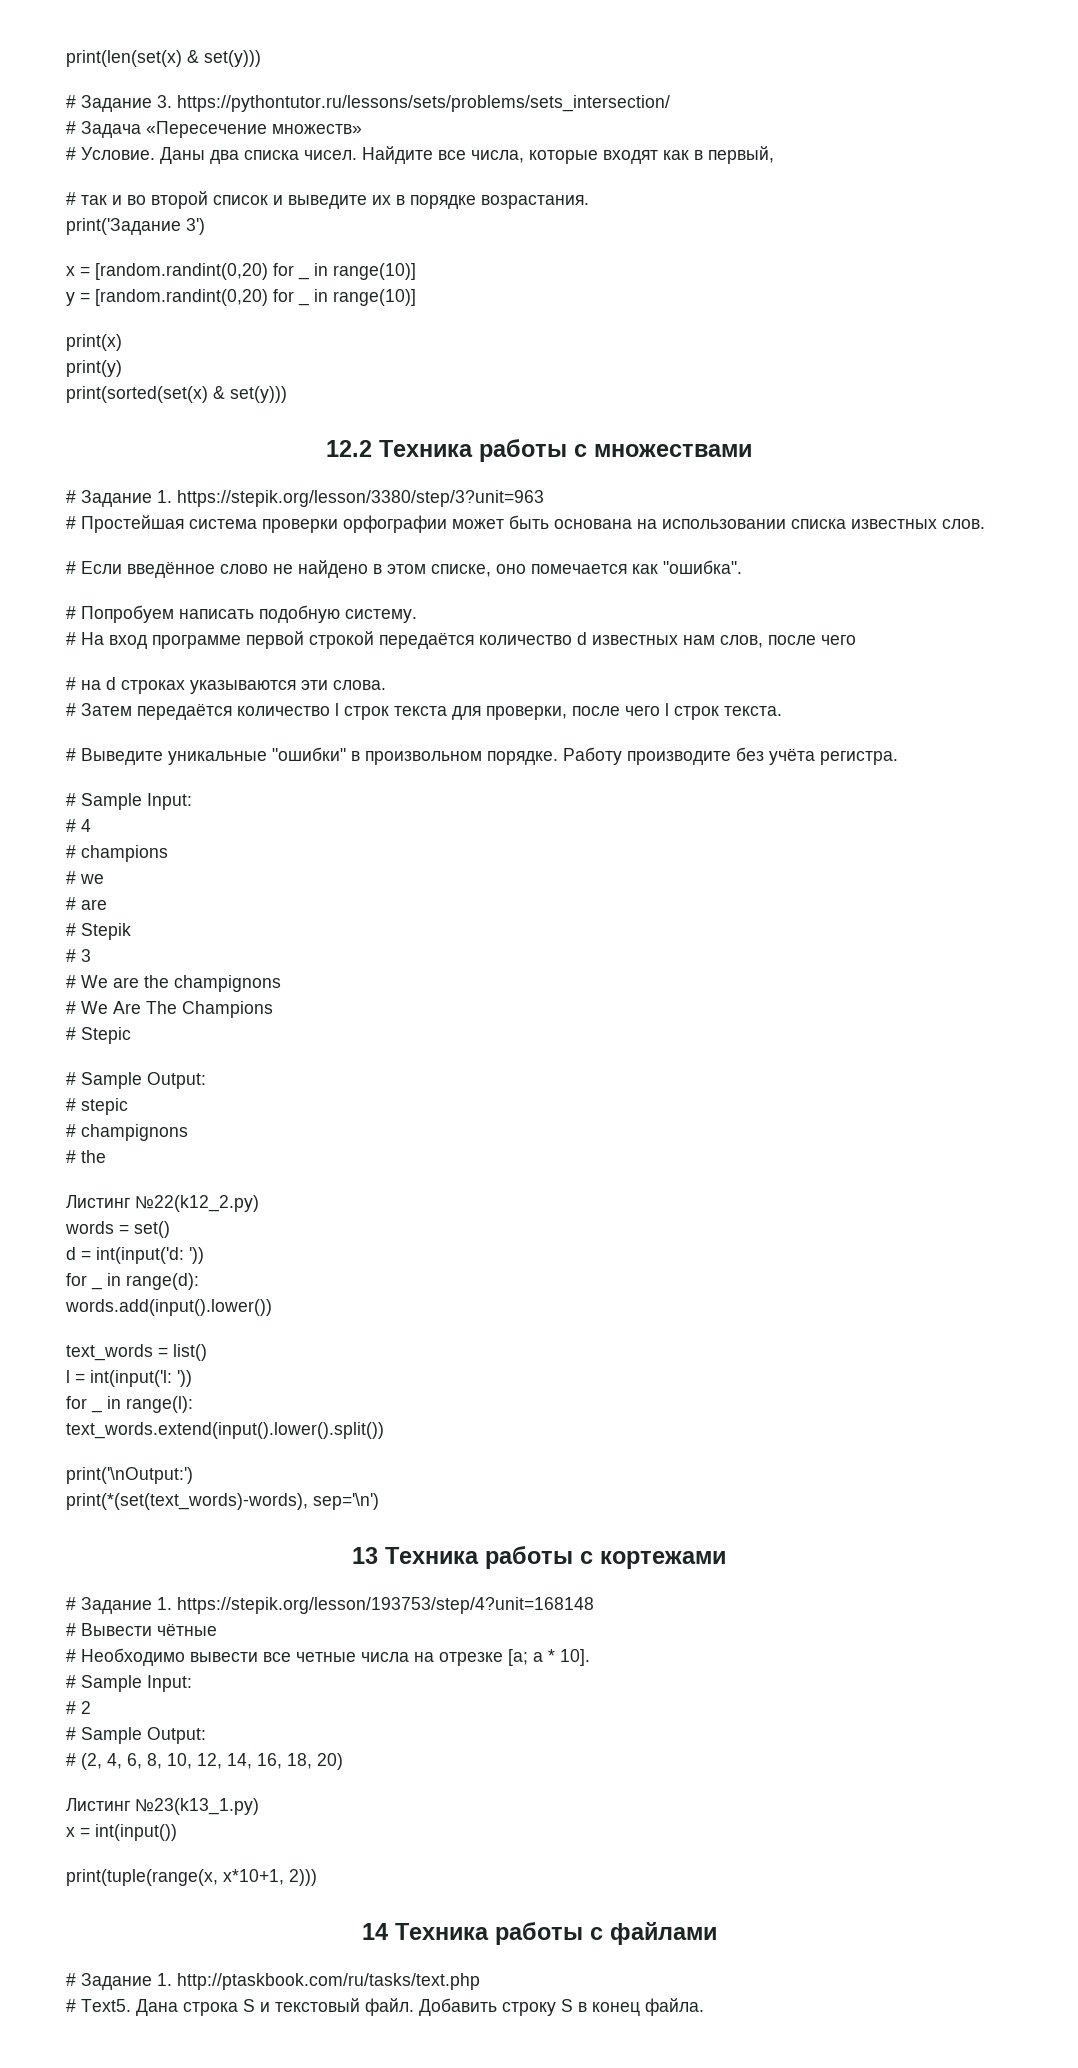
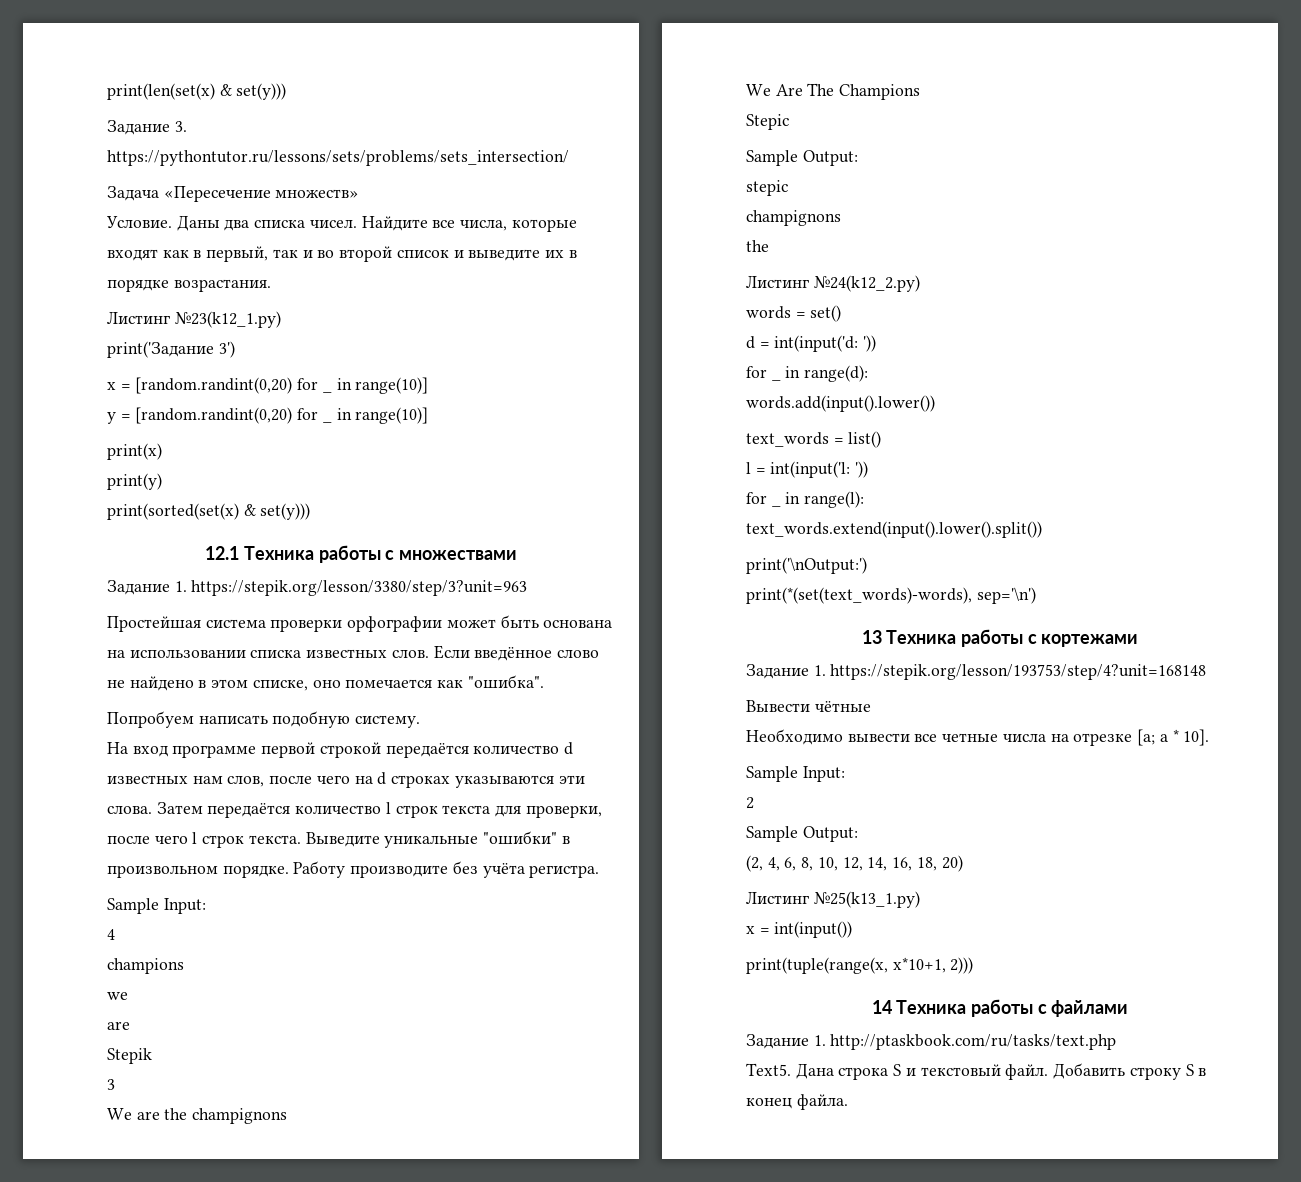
[66,95,76,108] # -> (287, 91) none
[66,121,76,134] # -> (569, 158) none
[66,147,76,160] # -> (360, 193) none
[66,192,76,205] // # -> (269, 254) none
(589, 202) none -> [107,311,281,328] // Листинг №23(k12_1.py)
[326,440,372,457] 12.2 -> [205,546,240,560] 12.1
[66,490,76,503] # -> (517, 555) none
[66,516,76,529] # -> (528, 588) none
[66,561,76,574] // # -> (429, 653) none
[66,606,76,619] # -> (544, 682) none
[66,632,76,645] # -> (421, 721) none
[66,677,76,690] // # -> (350, 779) none
[66,703,76,716] // # -> (152, 809) none
[66,748,76,761] // # -> (301, 839) none
[66,793,192,810] [66,819,76,832] # Sample Input: // # -> [107,898,206,914] Sample Input: //
[66,845,76,858] # -> (115, 934) none
[66,871,76,884] # -> (184, 966) none
[66,897,76,910] # -> (128, 996) none
[66,923,76,936] # -> (130, 1025) none
[66,949,76,962] # -> (152, 1056) none
[66,975,76,988] # -> (115, 1084) none
[66,1001,76,1014] # -> (288, 1116) none
[66,1027,76,1040] # -> (921, 92) none
[66,1072,206,1089] [66,1098,76,1111] # Sample Output: // # -> [746,150,858,166] Sample Output: //
[66,1124,188,1141] [66,1150,76,1163] # champignons // # -> [746,210,841,226] champignons //
[135,1195,259,1212] №22(k12_2.py) -> [813,275,920,292] №24(k12_2.py)
[66,1597,76,1610] # -> (1139, 640) none
[66,1623,76,1636] # -> (1207, 672) none
[66,1649,76,1662] # -> (871, 706) none
[66,1675,192,1692] [66,1701,76,1714] # Sample Input: // # -> [746,766,845,782] Sample Input: //
[66,1727,206,1744] [66,1753,76,1766] # Sample Output: // # -> [746,826,858,842] Sample Output: //
[135,1798,259,1815] №23(k13_1.py) -> [813,891,920,908] №25(k13_1.py)
[66,1973,76,1986] # -> (1129, 1008) none
[66,1999,76,2012] # -> (1117, 1042) none

